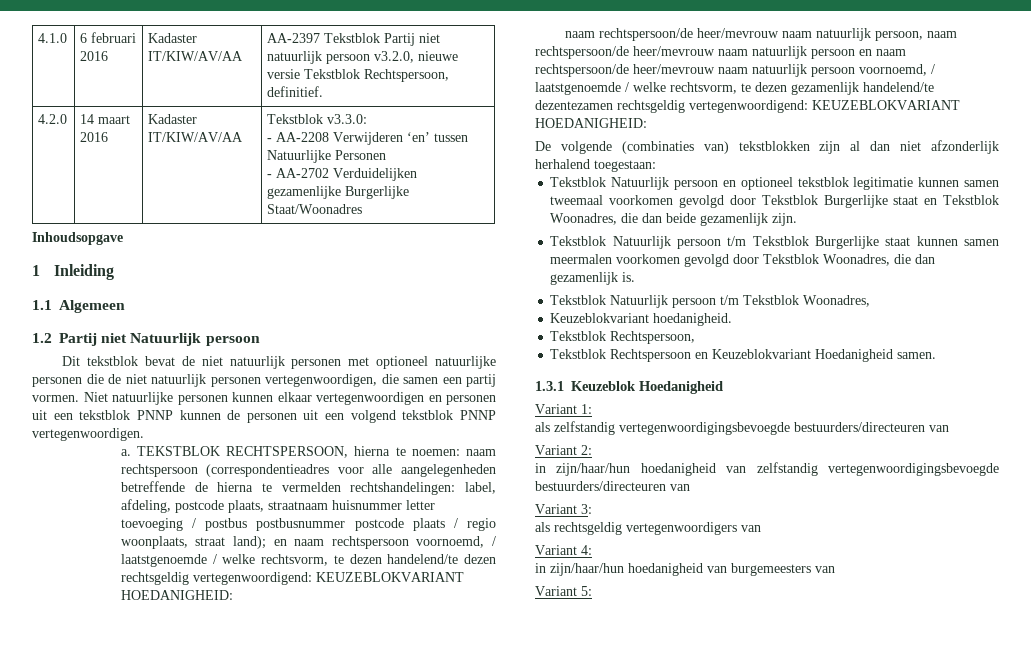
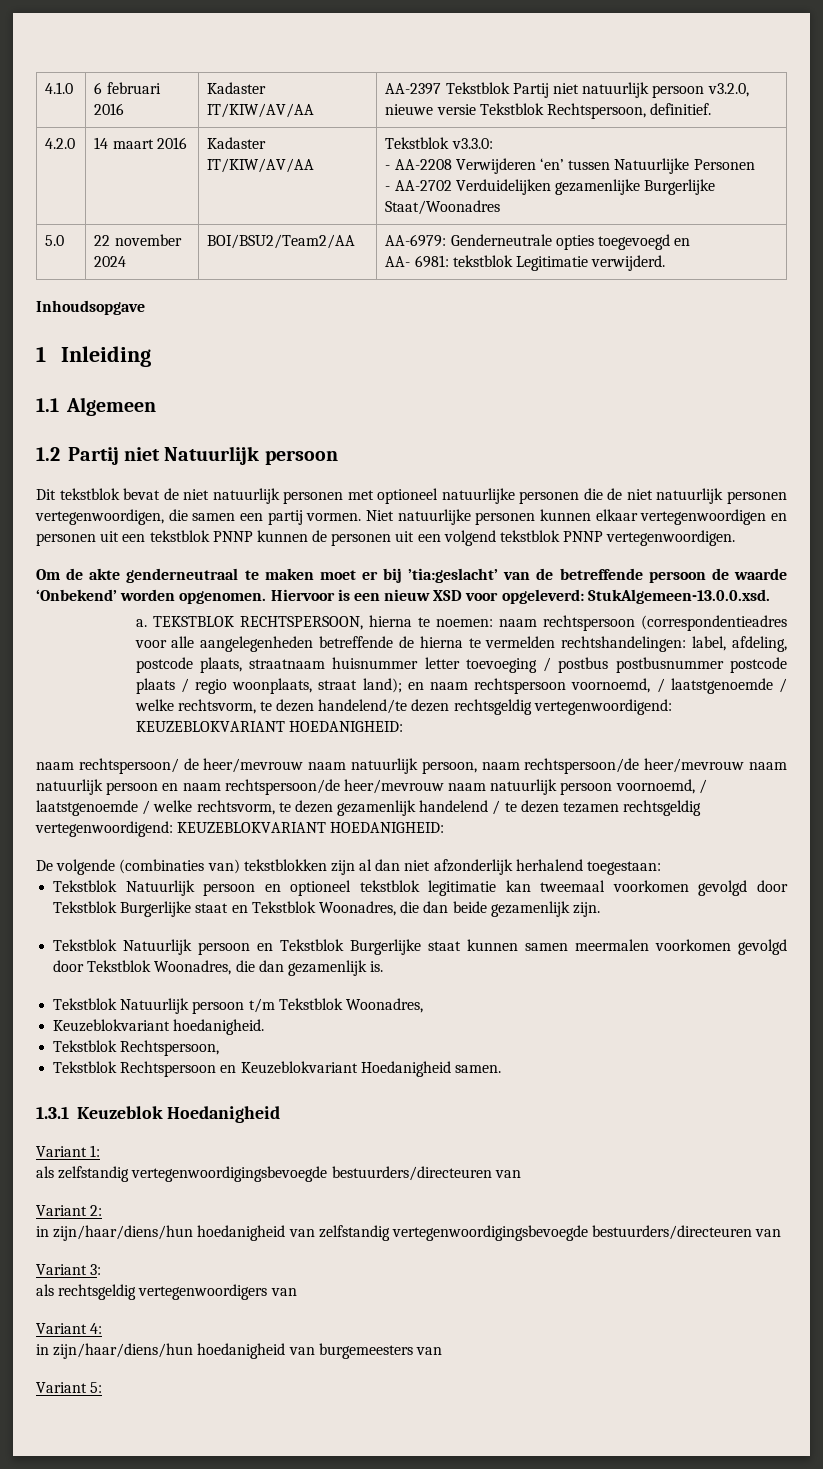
(363, 209) none -> [45,235,65,246] [94,234,182,246] [94,256,127,267] [207,234,356,249] [385,234,691,250] [385,255,666,271] // 5.0 | 22 november 2024 | BOI/BSU2/Team2/AA | AA-6979: Genderneutrale opties toegevoegd en // AA- 6981: tekstblok Legitimatie verwijderd.
(144, 434) none -> [36,568,787,583] [36,589,770,604] // Om de akte genderneutraal te maken moet er bij ’tia:geslacht’ van de betreffende persoon de waarde ‘Onbekend’ worden opgenomen. Hiervoor is een nieuw XSD voor opgeleverd: StukAlgemeen-13.0.0.xsd.
[599,28,694,41] rechtspersoon/de -> [78,758,199,774] rechtspersoon/ de
[863,82,934,92] [535,100,613,110] handelend/te dezentezamen -> [419,800,620,815] handelend / te dezen tezamen
[918,177,999,187] kunnen samen -> [505,880,531,892] kan
[727,236,747,246] t/m -> [257,943,274,951] en
[556,463,631,476] zijn/haar/hun -> [53,1225,194,1241] zijn/haar/diens/hun
[550,563,624,576] zijn/haar/hun -> [53,1343,194,1359] zijn/haar/diens/hun

